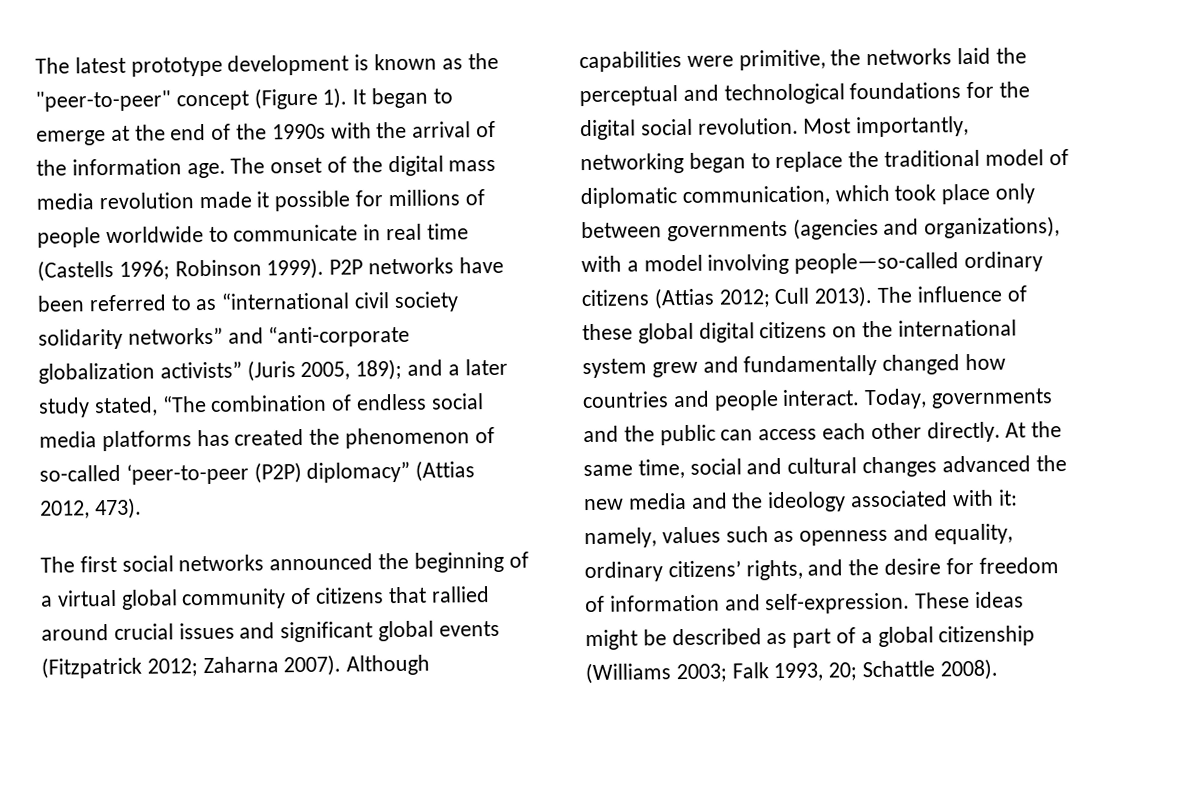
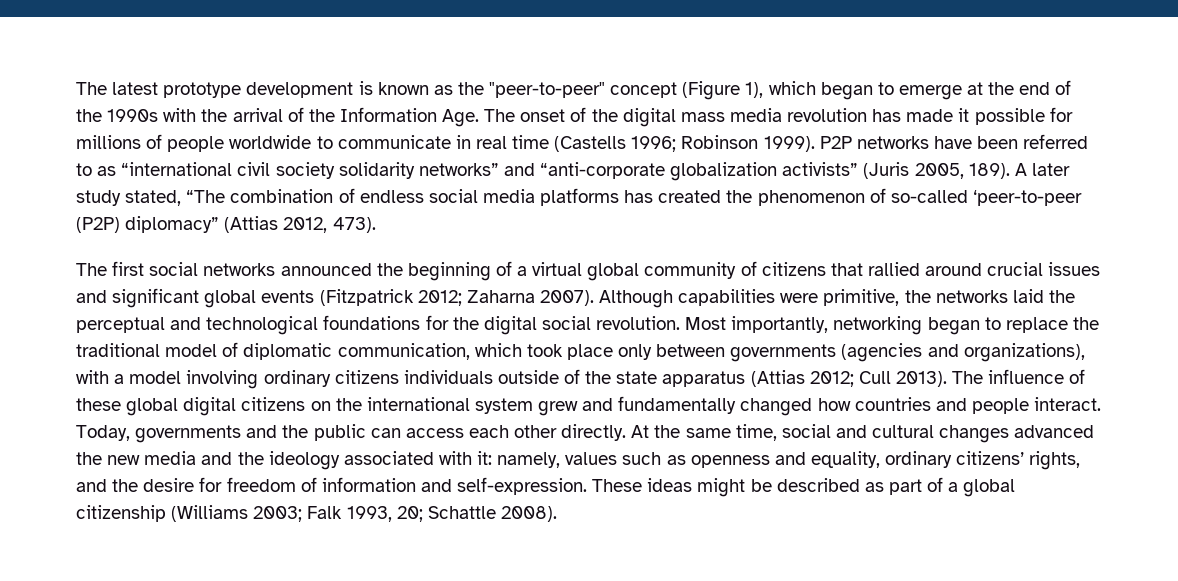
[322,87,367,109] 1). It -> [745,81,816,98] 1), which
[71,158,226,179] information age. -> [339,107,480,127] Information Age.
(194, 201) none -> [872,109,902,122] has
[355,358,460,381] 189); and a -> [968,163,1027,179] 189). A
[794,252,960,274] people—so-called -> (259, 379) none
(650, 298) none -> [403,369,746,387] individuals outside of the state apparatus

